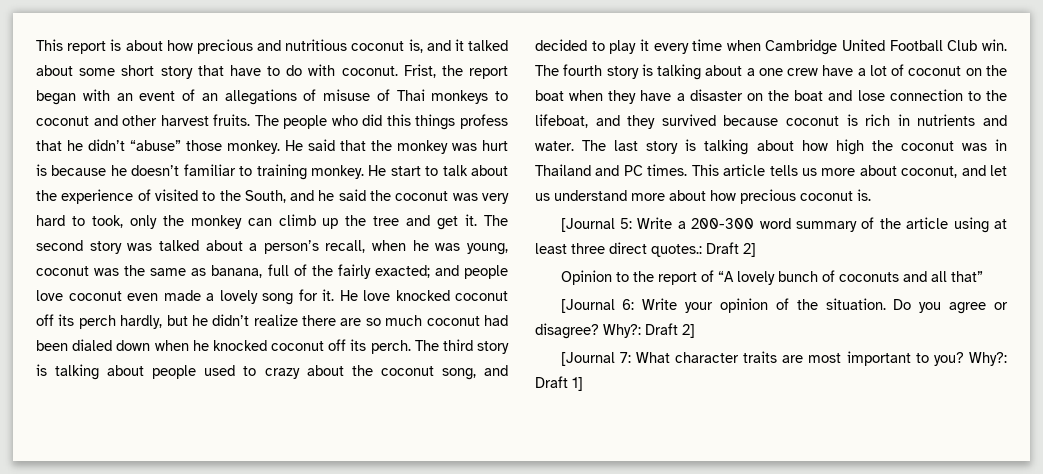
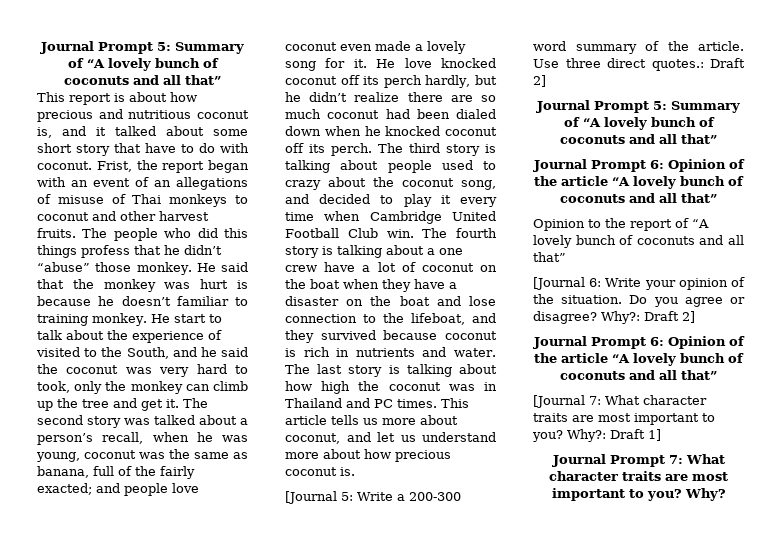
(36, 45) none -> [40,41,244,54] [67,58,219,71] [64,75,221,85] Journal Prompt 5: Summary of “A lovely bunch of coconuts and all that” //
[906,217,1007,233] [535,243,567,254] article using at least -> [698,41,744,51] [533,59,559,68] article. Use
(756, 250) none -> [536,100,740,113] [563,117,715,130] [560,134,717,144] [532,159,745,172] [534,176,744,189] [560,193,717,203] // Journal Prompt 5: Summary of “A lovely bunch of coconuts and all that” // Journal Prompt 6: Opinion of the article “A lovely bunch of coconuts and all that”
(695, 331) none -> [532,336,745,349] [534,353,744,366] [560,370,717,380] // Journal Prompt 6: Opinion of the article “A lovely bunch of coconuts and all that”
(583, 384) none -> [551,454,725,467] [549,471,728,481] [551,488,726,501] // Journal Prompt 7: What character traits are most important to you? Why?

